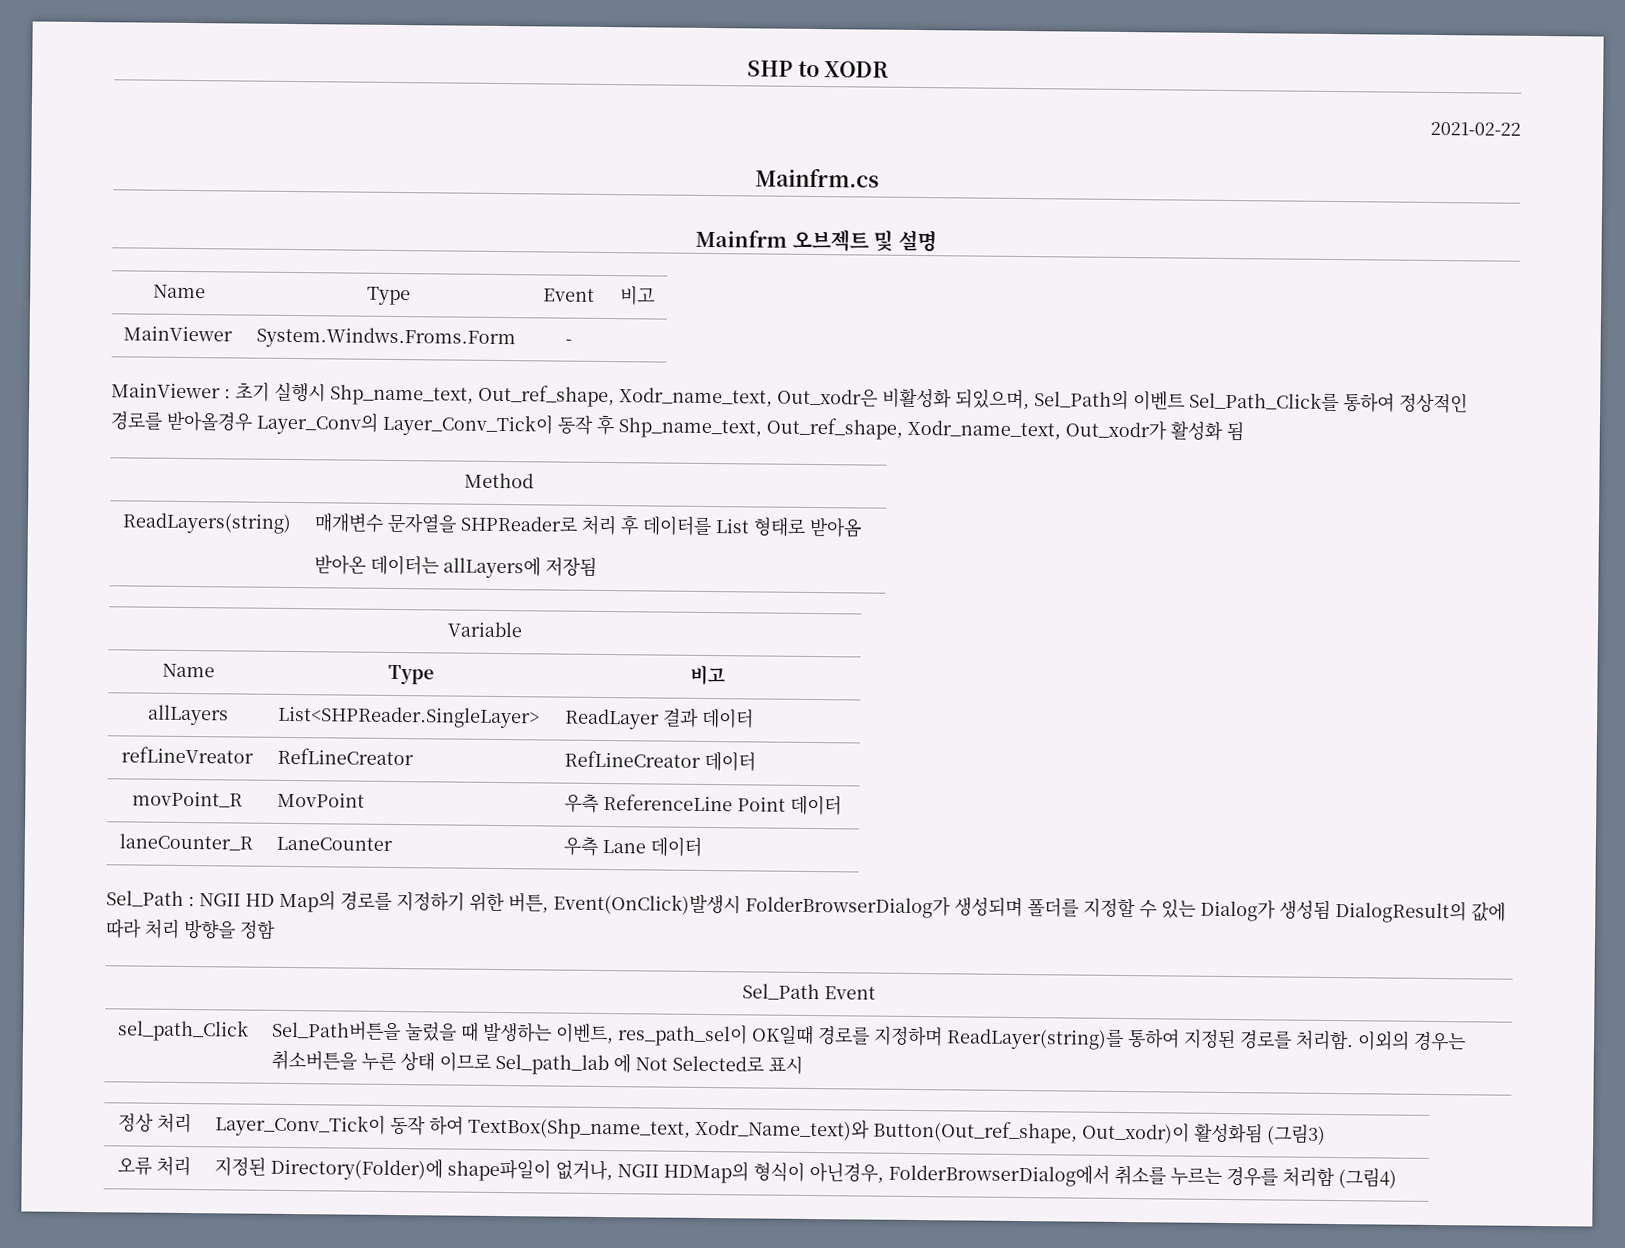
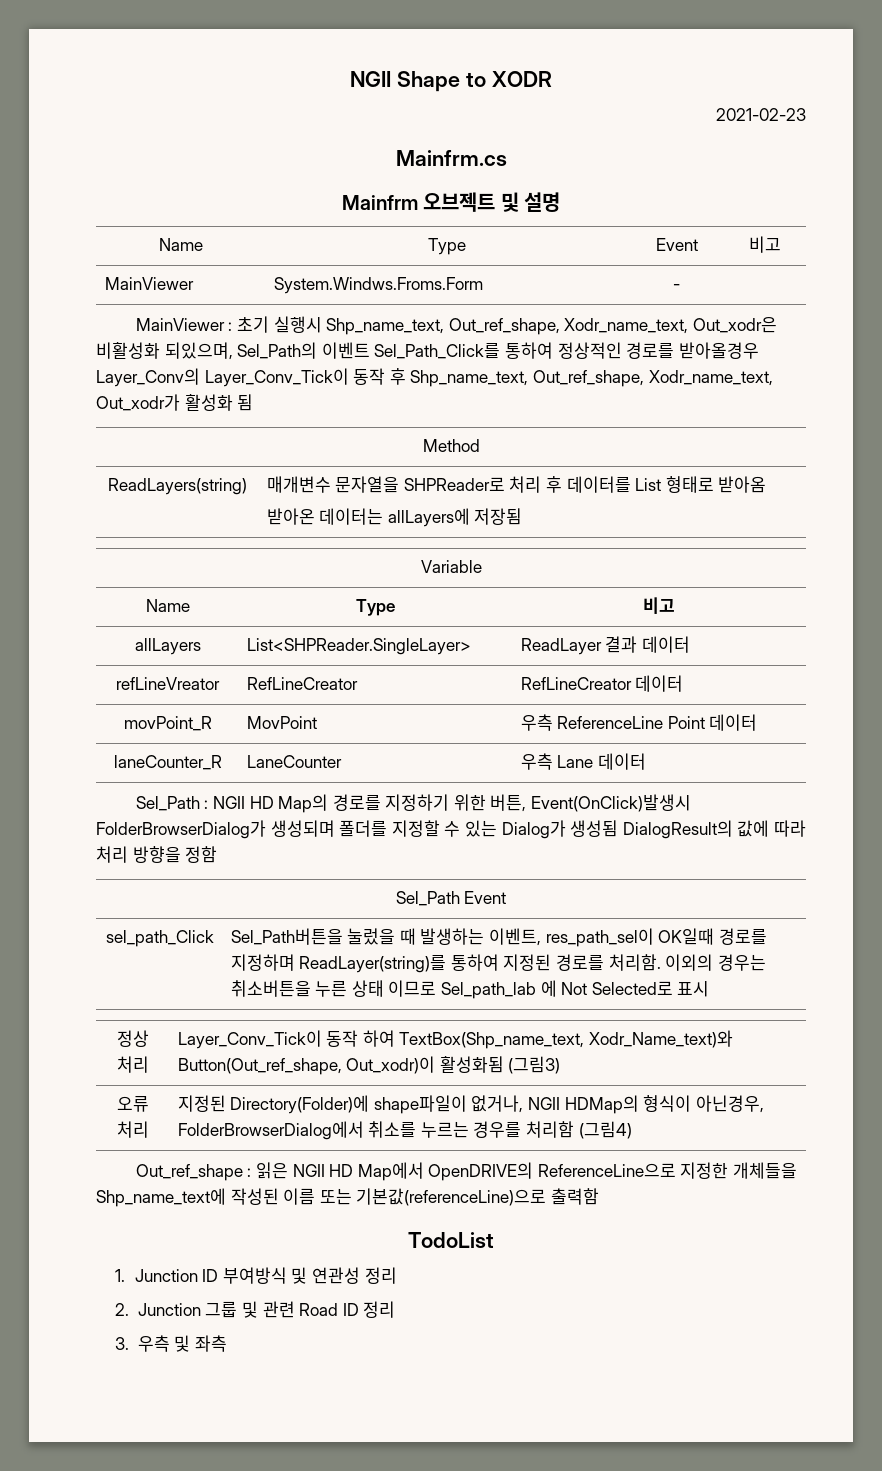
[746,60,793,77] SHP -> [350,71,461,92] NGII Shape
[1430,121,1521,136] 2021-02-22 -> [716,108,806,121] 2021-02-23
(1398, 1178) none -> [135,1162,798,1181] [96,1188,599,1207] [408,1232,494,1248] [115,1267,397,1284] [115,1301,396,1318] [115,1335,228,1352] // Out_ref_shape : 읽은 NGII HD Map에서 OpenDRIVE의 ReferenceLine으로 지정한 개체들을 Shp_name_text에 작성된 이름 또는 기본값(referenceLine)으로 출력함 // TodoList // 1. Junction ID 부여방식 및 연관성 정리 // 2. Junction 그룹 및 관련 Road ID 정리 // 3. 우측 및 좌측

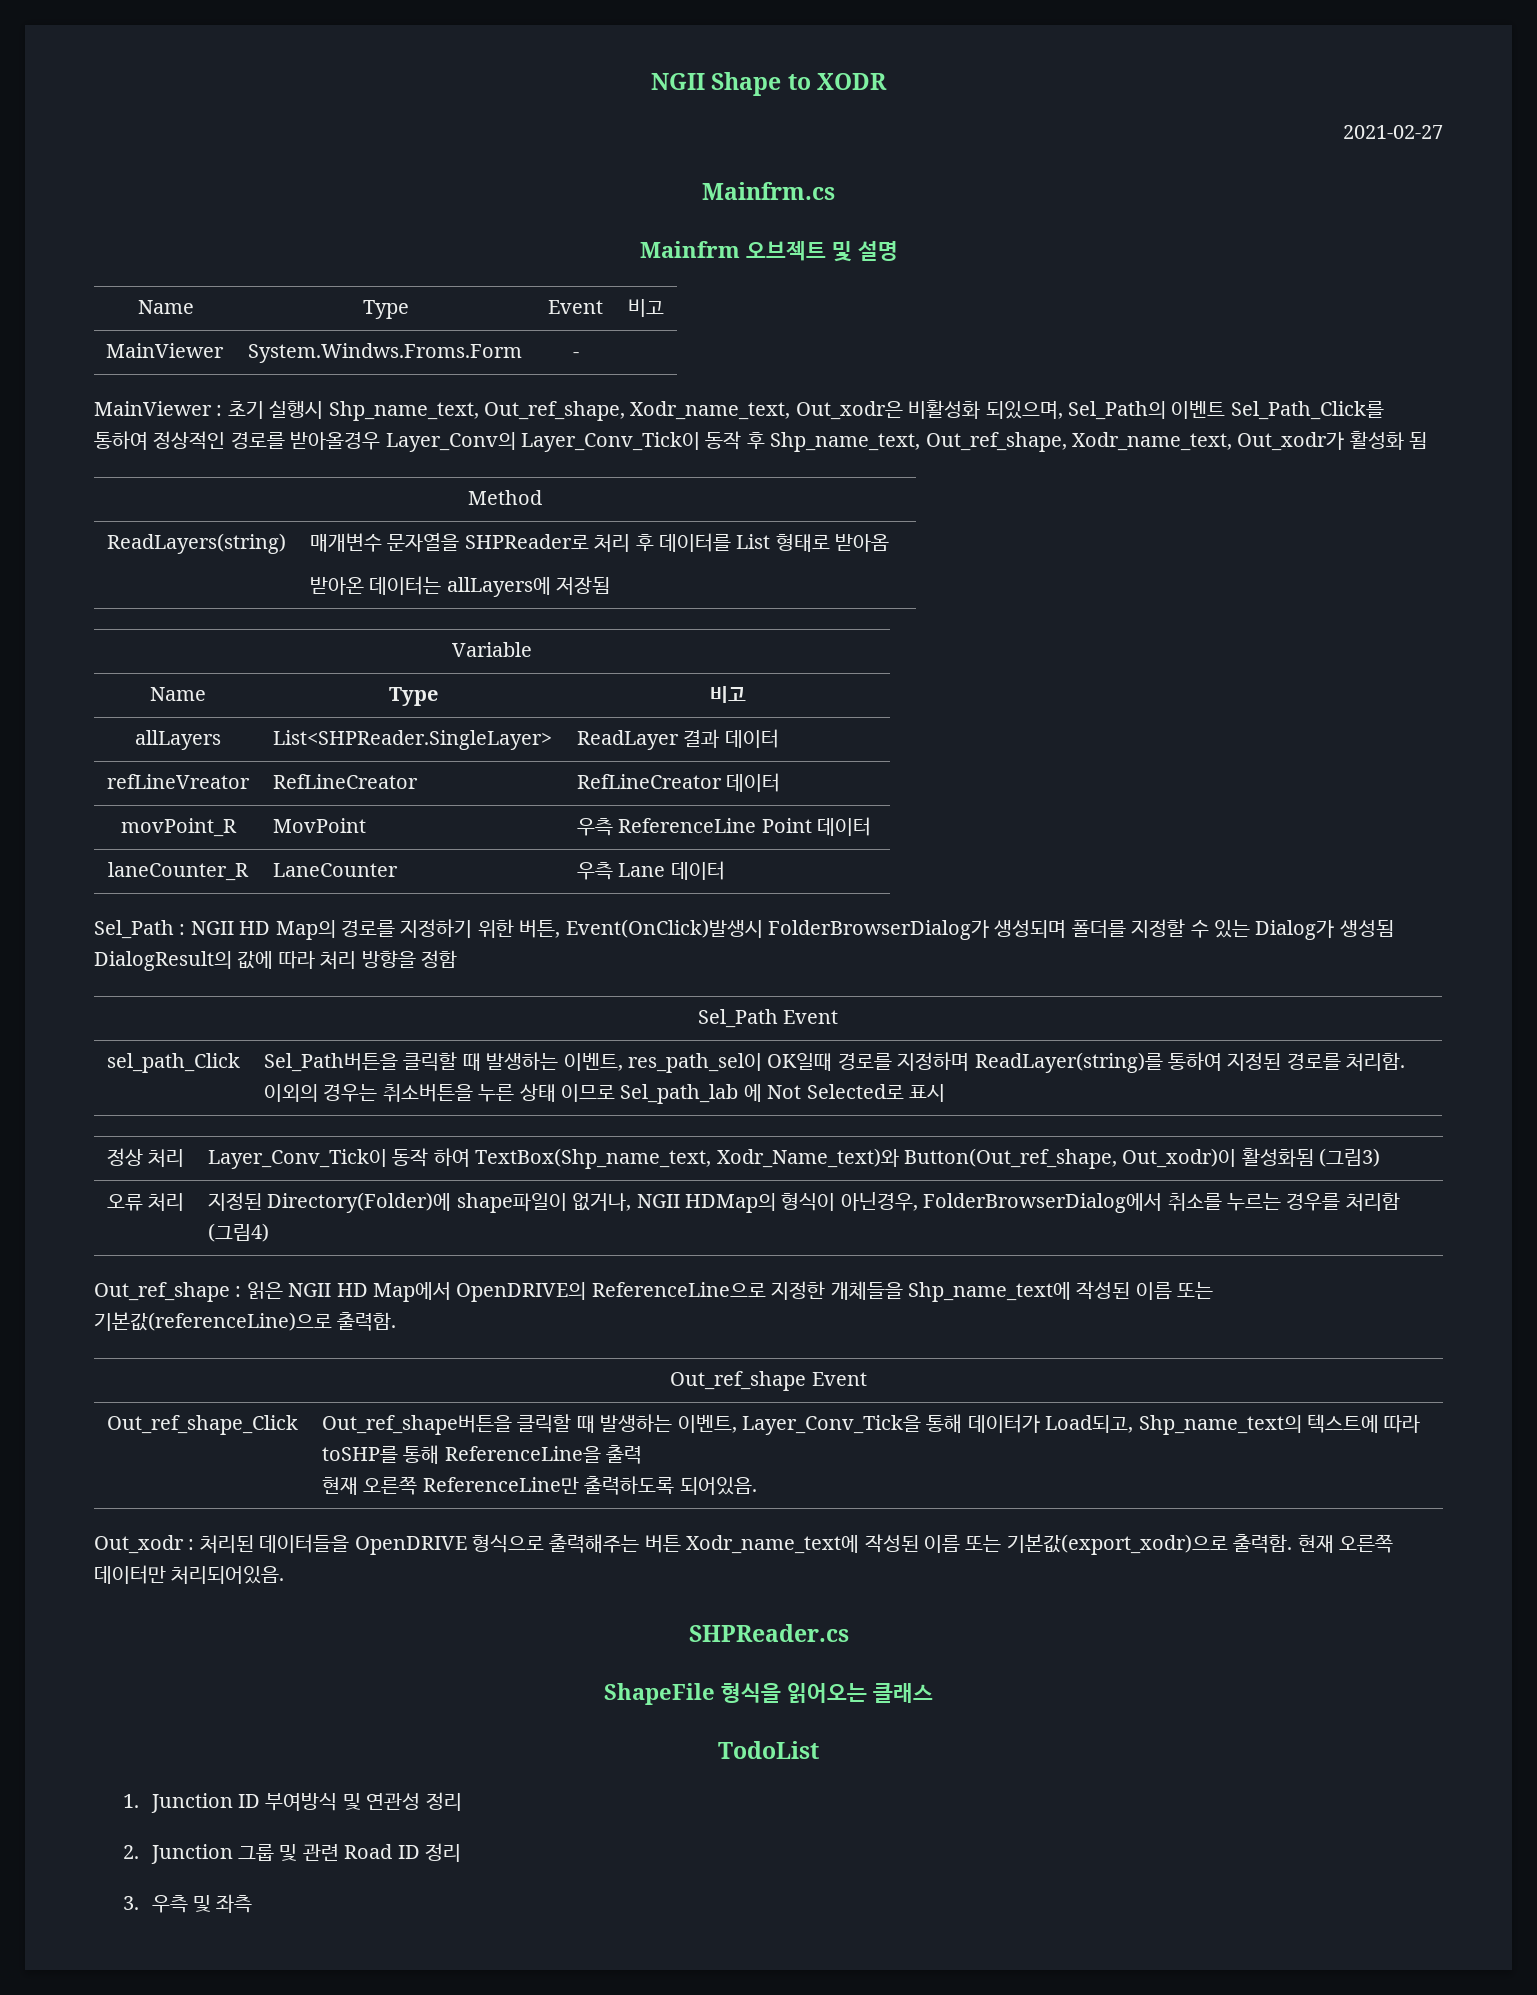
[716,108,806,121] 2021-02-23 -> [1343,125,1443,139] 2021-02-27
[347,928,396,945] 눌렀을 -> [403,1052,458,1071] 클릭할
[550,1188,599,1205] 출력함 -> [337,1312,397,1331] [670,1371,867,1391] [107,1415,298,1435] [322,1414,1421,1435] [322,1445,643,1464] [322,1476,757,1495] [94,1534,1393,1555] [94,1565,285,1584] [688,1624,849,1642] [604,1683,933,1705] 출력함. // Out_ref_shape Event // Out_ref_shape_Click | Out_ref_shape버튼을 클릭할 때 발생하는 이벤트, Layer_Conv_Tick을 통해 데이터가 Load되고, Shp_name_text의 텍스트에 따라 toSHP를 통해 ReferenceLine을 출력 // 현재 오른쪽 ReferenceLine만 출력하도록 되어있음. // Out_xodr : 처리된 데이터들을 OpenDRIVE 형식으로 출력해주는 버튼 Xodr_name_text에 작성된 이름 또는 기본값(export_xodr)으로 출력함. 현재 오른쪽 데이터만 처리되어있음. // SHPReader.cs // ShapeFile 형식을 읽어오는 클래스

